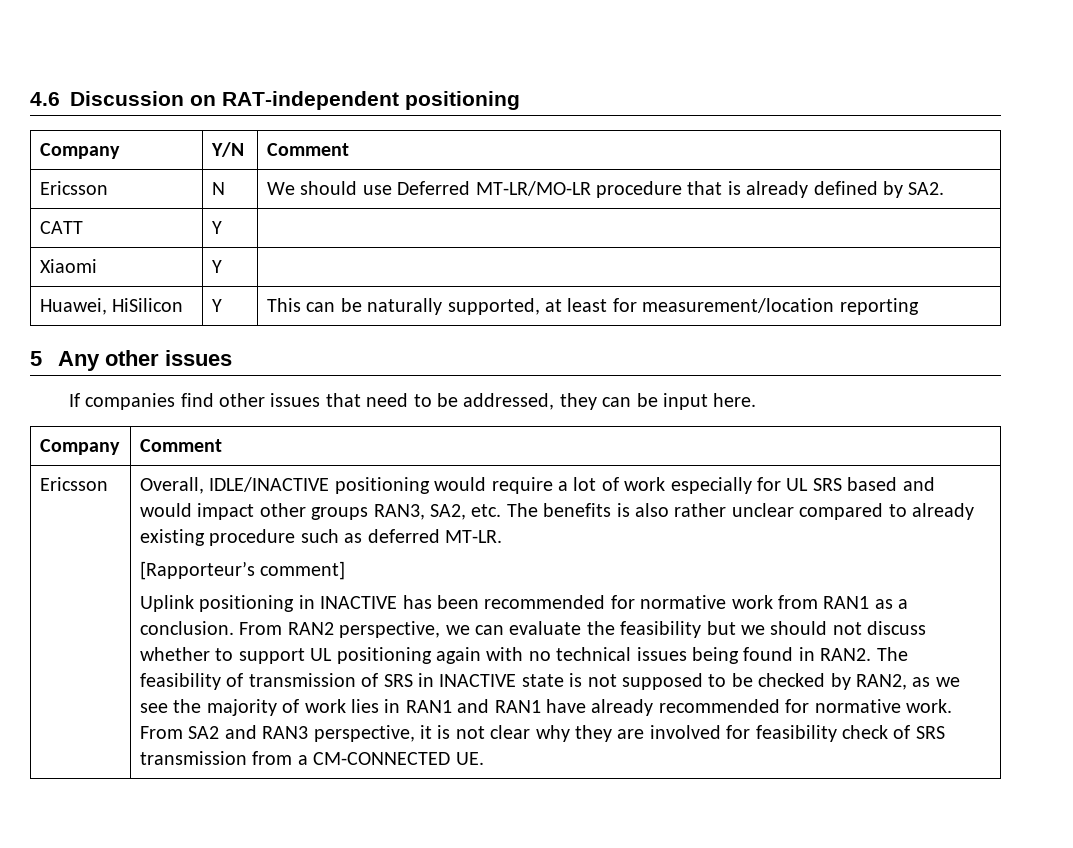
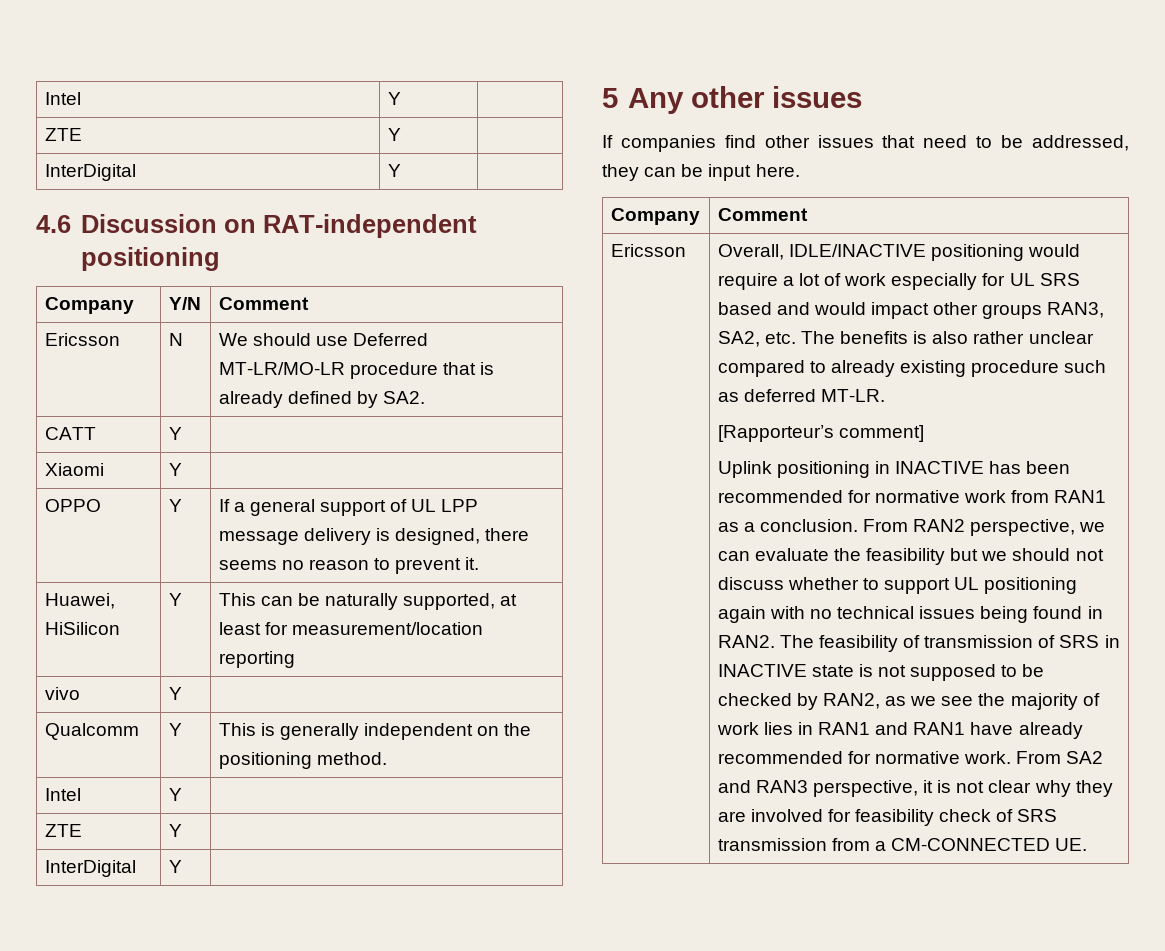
(30, 99) none -> [44,92,81,105] [387,92,401,105] [44,128,82,141] [387,128,401,141] [44,164,136,181] [387,164,401,177] Intel | Y | // ZTE | Y | // InterDigital | Y | //
(223, 266) none -> [44,499,101,512] [168,499,182,512] [218,499,479,516] [218,528,530,545] [218,557,480,574] // OPPO | Y | If a general support of UL LPP message delivery is designed, there seems no reason to prevent it.
(919, 306) none -> [44,687,80,700] [168,687,182,700] [44,723,139,740] [168,723,182,736] [218,723,532,740] [218,752,387,769] [44,788,81,801] [168,788,182,801] [44,824,82,837] [168,824,182,837] [44,860,136,877] [168,860,182,873] // vivo | Y | // Qualcomm | Y | This is generally independent on the positioning method. // Intel | Y | // ZTE | Y | // InterDigital | Y |

